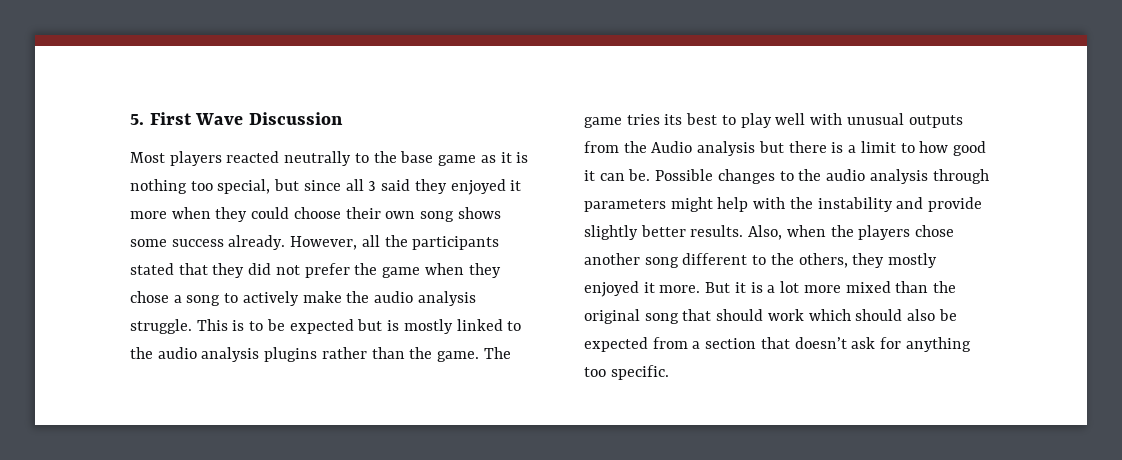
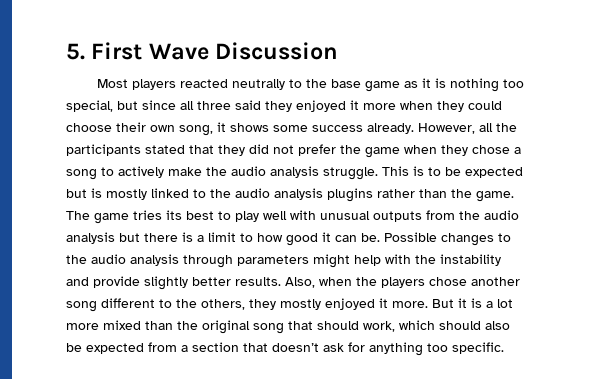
[368,181,377,191] 3 -> [197,101,231,110] three
[420,211,455,222] song -> [179,122,226,136] song, it
[651,141,693,153] Audio -> [484,210,519,220] audio
[767,309,804,321] work -> [363,321,395,332] work,

